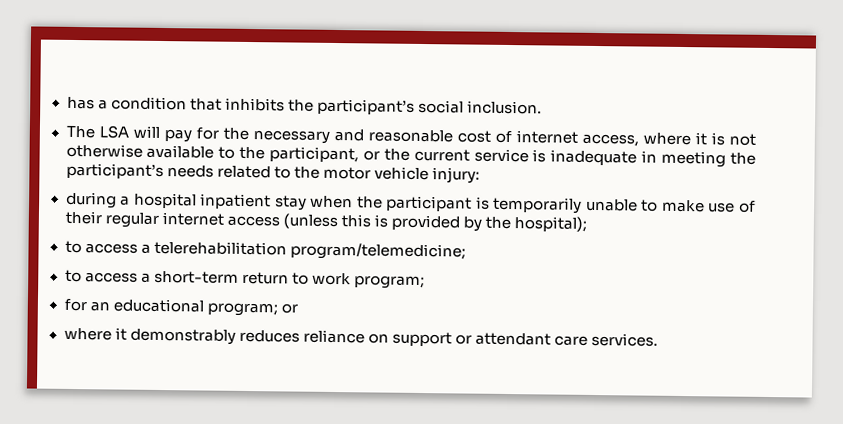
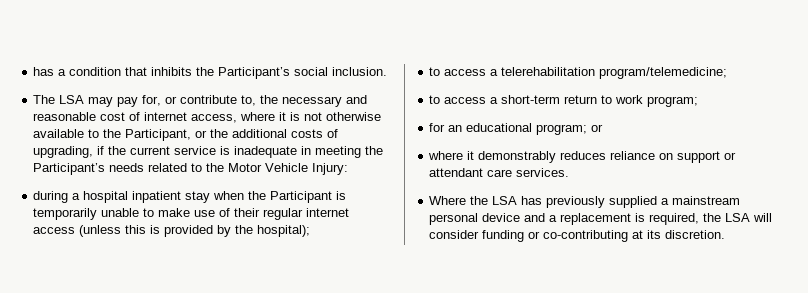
[316,98,415,115] participant’s -> [218,67,291,79] Participant’s
[132,125,219,143] will pay for -> [88,95,257,107] may pay for, or contribute to,
[269,146,360,163] participant, -> [125,129,192,141] Participant,
(410, 154) none -> [232,129,339,138] [33,146,127,158] additional costs of upgrading, if the
[65,162,164,180] participant’s -> [33,163,106,175] Participant’s
[322,166,480,184] motor vehicle injury: -> [228,163,349,175] Motor Vehicle Injury:
[386,195,473,212] participant -> [270,191,333,203] Participant
(658, 339) none -> [429,196,741,208] [429,213,773,225] [429,230,726,242] // Where the LSA has previously supplied a mainstream personal device and a replacement is required, the LSA will consider funding or co-contributing at its discretion.

